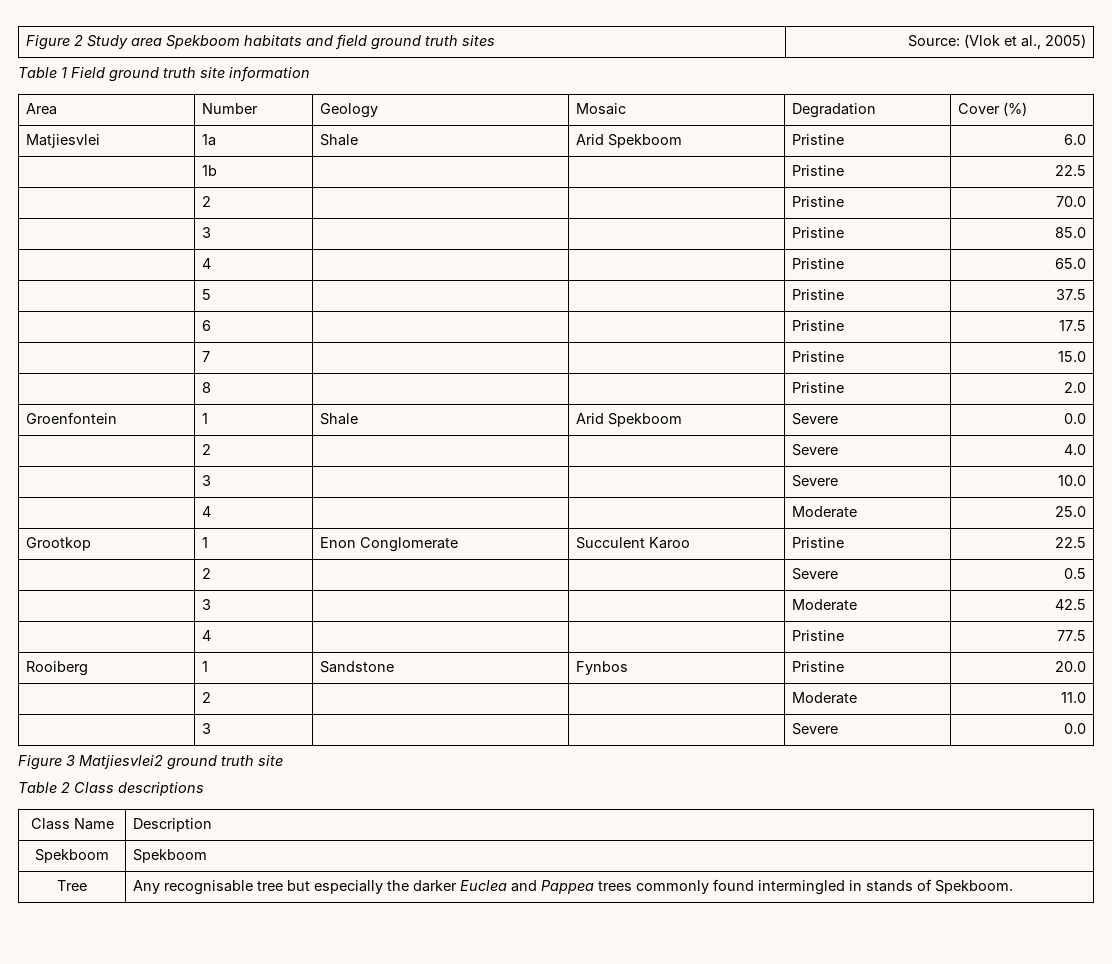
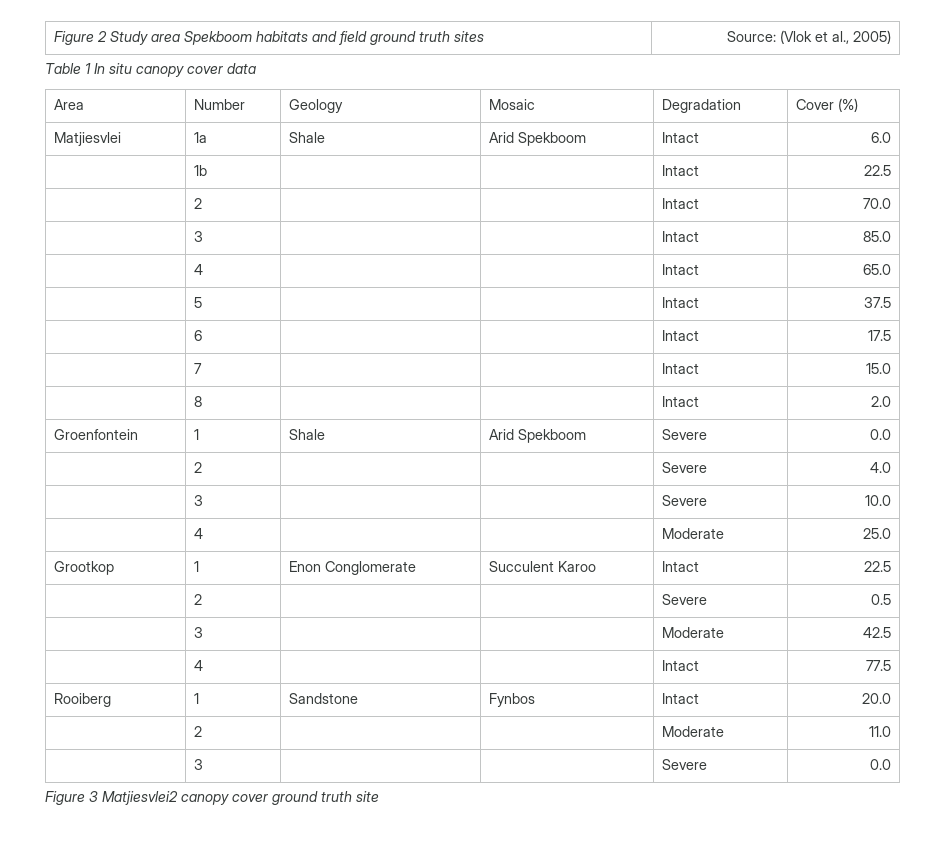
[71,66,310,82] Field ground truth site information -> [94,63,256,77] In situ canopy cover data
[792,134,845,145] Pristine -> [661,132,699,143] Intact
[792,165,845,176] [1054,165,1086,176] [202,196,212,207] [792,196,845,207] Pristine | 22.5 // | 2 | | | Pristine -> [661,165,699,176] [864,165,892,176] [193,198,202,209] [661,198,699,209] Intact | 22.5 // | 2 | | | Intact
[792,227,845,238] Pristine -> [661,231,699,242] Intact
[792,258,845,269] Pristine -> [661,264,699,275] Intact
[792,289,845,300] Pristine -> [661,297,699,308] Intact
[792,320,845,331] Pristine -> [661,330,699,341] Intact
[792,351,845,362] Pristine -> [661,363,699,374] Intact
[792,382,845,393] Pristine -> [661,396,699,407] Intact
[792,537,845,548] Pristine -> [661,561,699,572] Intact
[792,630,845,641] Pristine -> [661,660,699,671] Intact
[792,661,845,672] Pristine -> [661,693,699,704] Intact
[167,755,283,770] [18,782,204,796] [30,818,114,830] [133,818,213,832] [35,849,109,863] [133,849,208,863] [57,880,87,891] [133,879,1014,895] ground truth site // Table 2 Class descriptions // Class Name | Description // Spekboom | Spekboom // Tree | Any recognisable tree but especially the darker Euclea and Pappea trees commonly found intermingled in stands of Spekboom. -> [181,791,379,805] canopy cover ground truth site

